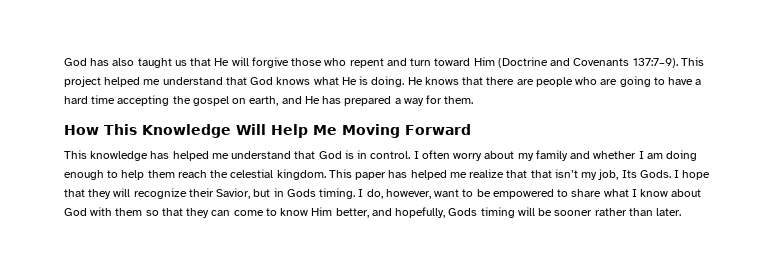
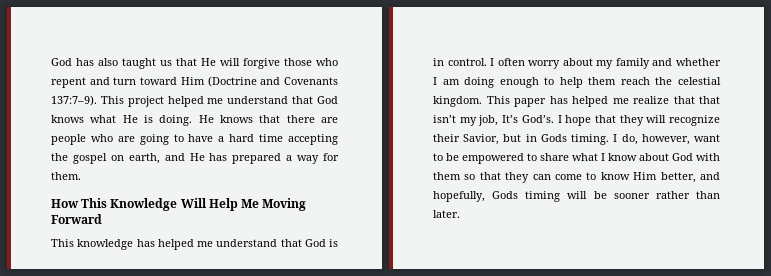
[621,170,671,178] Its Gods. -> [502,115,554,123] It’s God’s.

